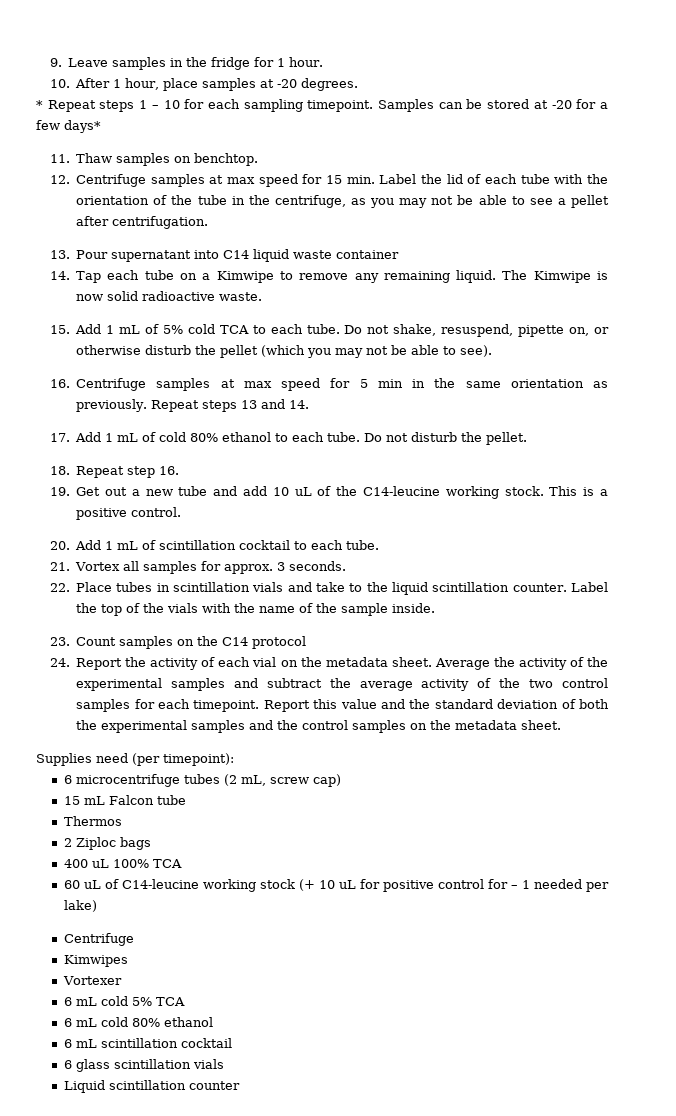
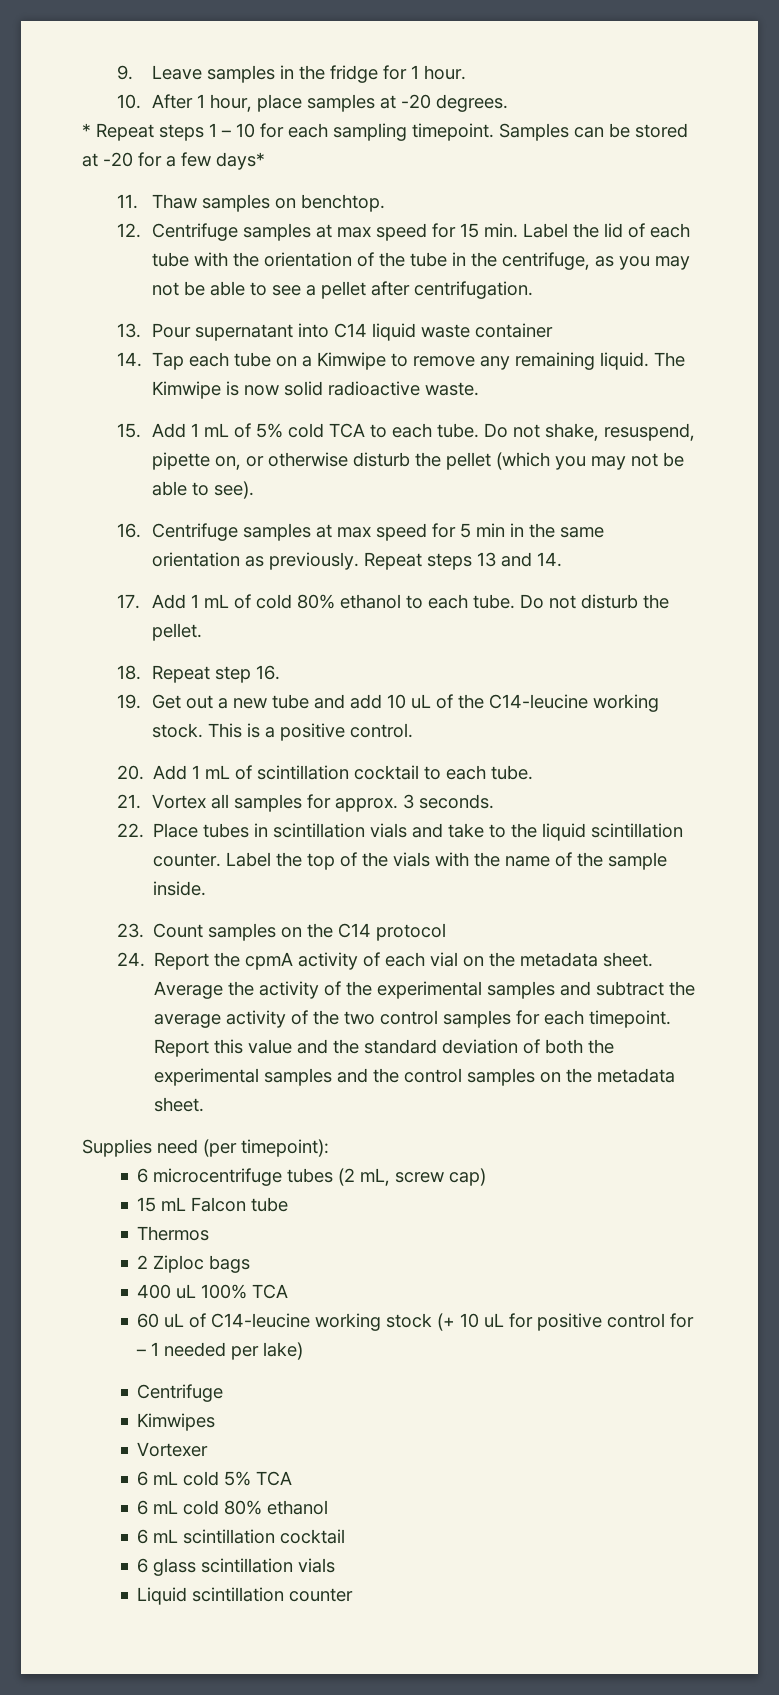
(147, 662) none -> [245,952,294,970] cpmA

